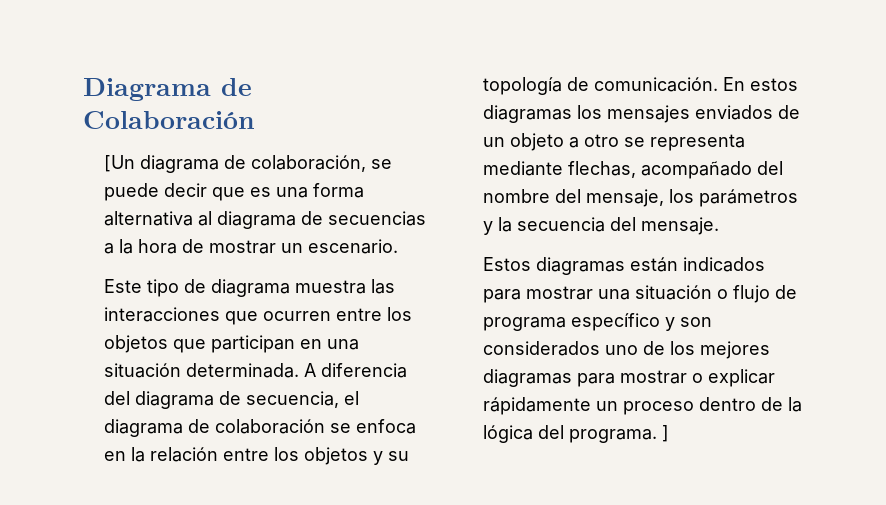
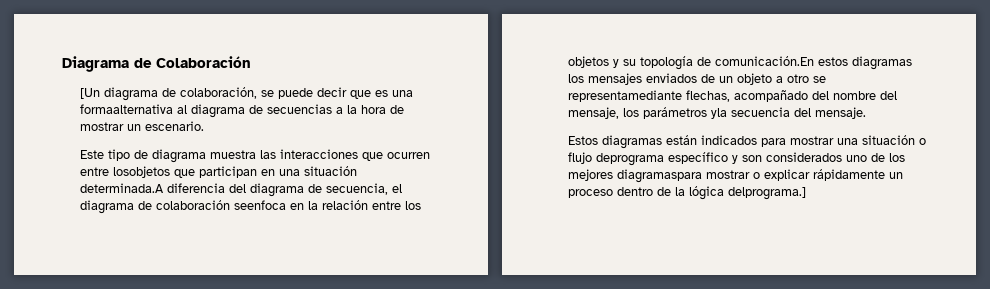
[312,183,364,198] [103,211,193,226] forma alternativa -> [80,104,174,114] formaalternativa
[386,307,412,321] [103,335,168,353] los objetos -> [113,166,171,178] losobjetos
[185,363,316,378] determinada. A -> [80,183,165,193] determinada.A
[329,419,416,434] se enfoca -> [234,200,287,210] seenfoca
[593,77,745,92] comunicación. En -> [715,56,815,66] comunicación.En
[649,134,745,151] [482,161,563,176] representa mediante -> [568,90,683,102] representamediante
[482,217,512,235] y la -> [711,108,728,119] yla
[774,285,797,299] [482,317,566,331] de programa -> [596,153,665,166] deprograma
[482,369,615,387] diagramas para -> [617,169,703,183] diagramaspara
[537,425,669,443] del programa. ] -> [728,187,807,200] delprograma.]

